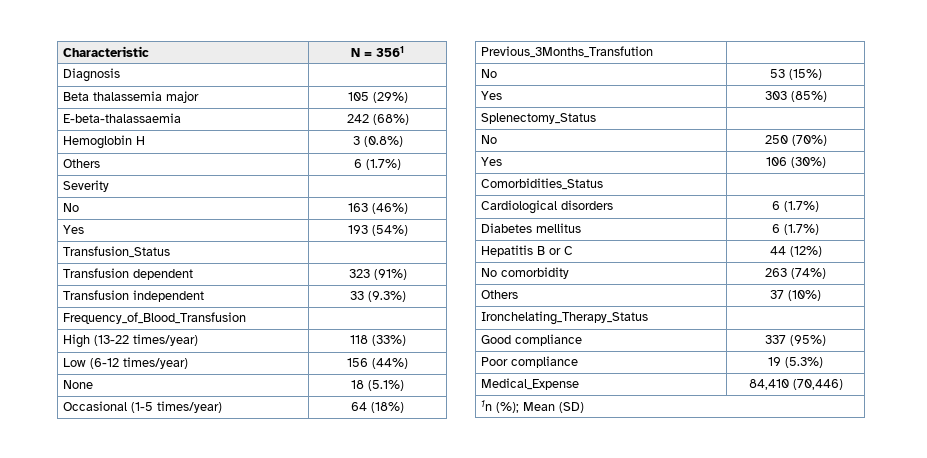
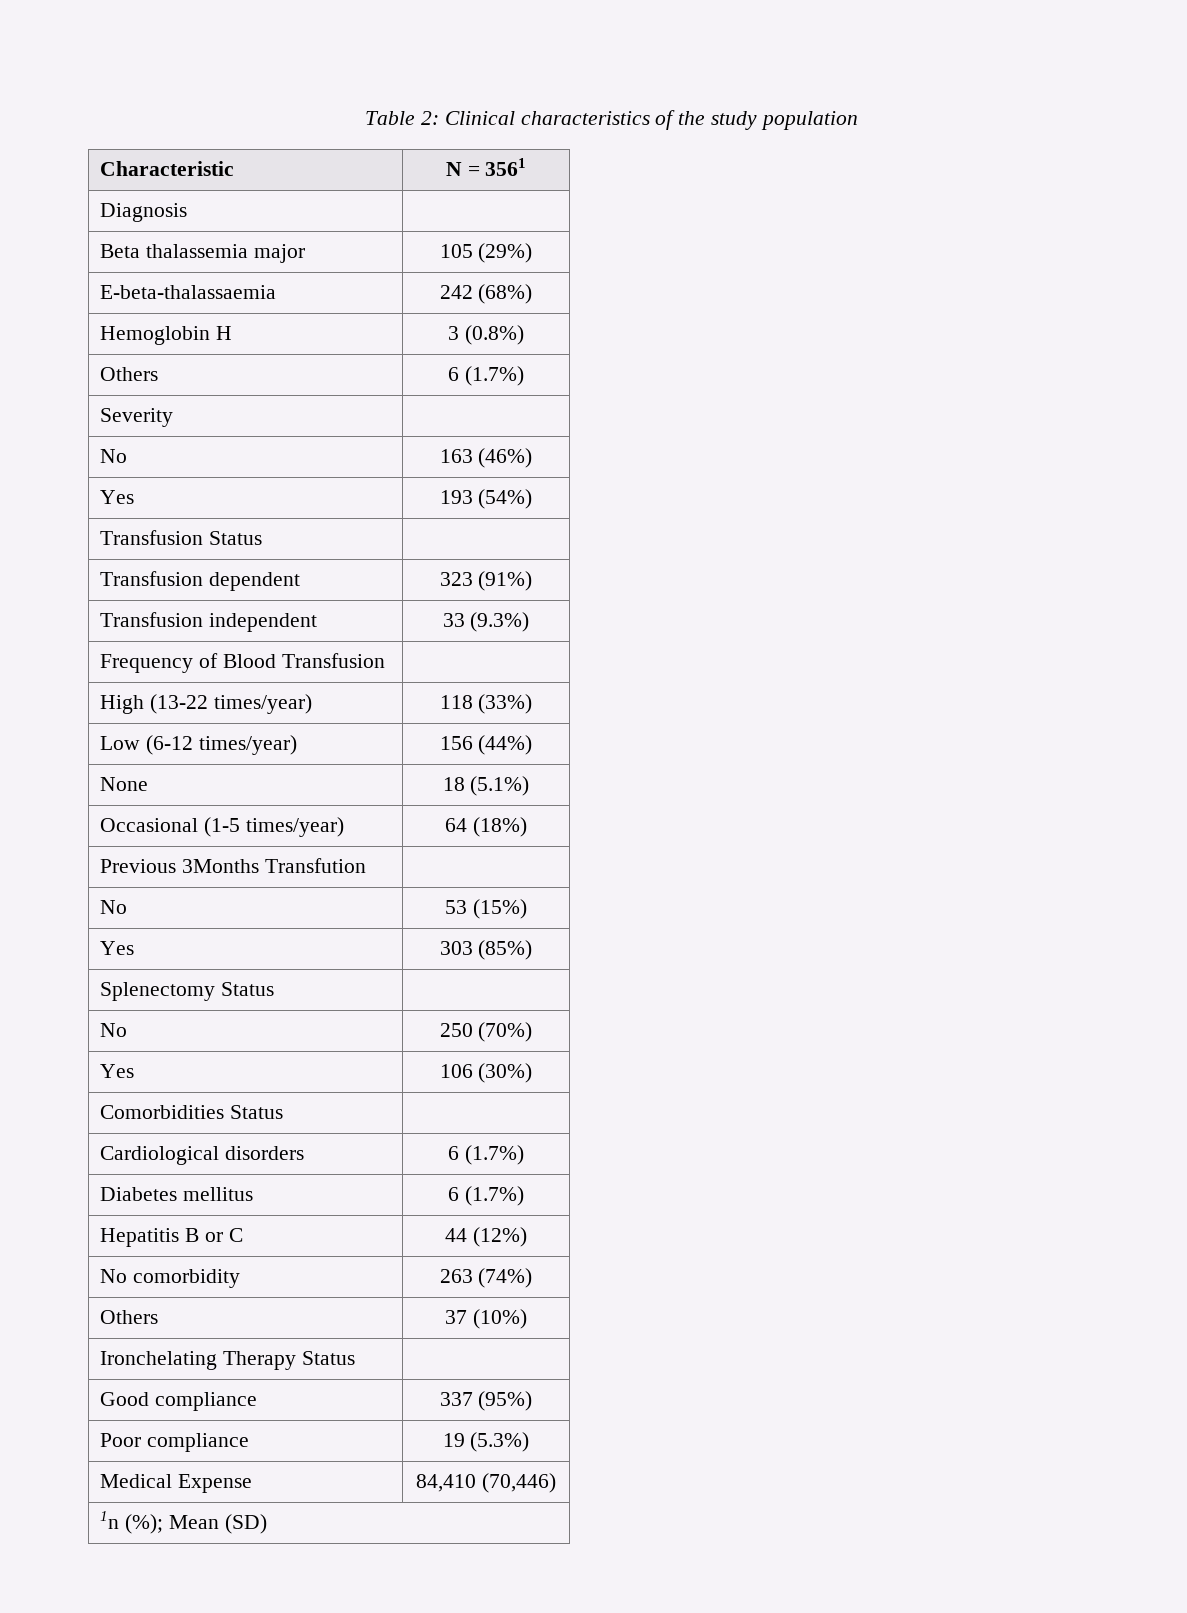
(63, 51) none -> [365,110,858,130] Table 2: Clinical characteristics of the study population //
[63,246,171,258] Transfusion_Status -> [100,530,262,545] Transfusion Status
[63,312,247,324] Frequency_of_Blood_Transfusion -> [100,653,385,673] Frequency of Blood Transfusion
[481,46,654,58] Previous_3Months_Transfution -> [100,858,366,873] Previous 3Months Transfution
[481,113,597,124] Splenectomy_Status -> [100,982,274,1001] Splenectomy Status
[481,178,604,190] Comorbidities_Status -> [100,1105,283,1119] Comorbidities Status
[481,311,649,325] Ironchelating_Therapy_Status -> [100,1351,355,1370] Ironchelating Therapy Status
[481,378,580,390] Medical_Expense -> [100,1474,252,1493] Medical Expense

